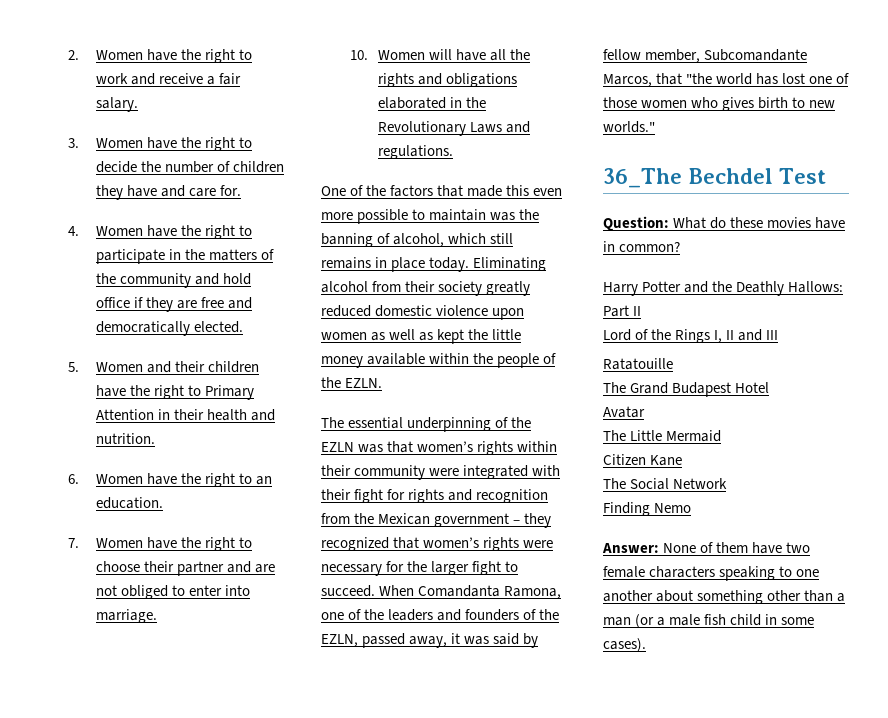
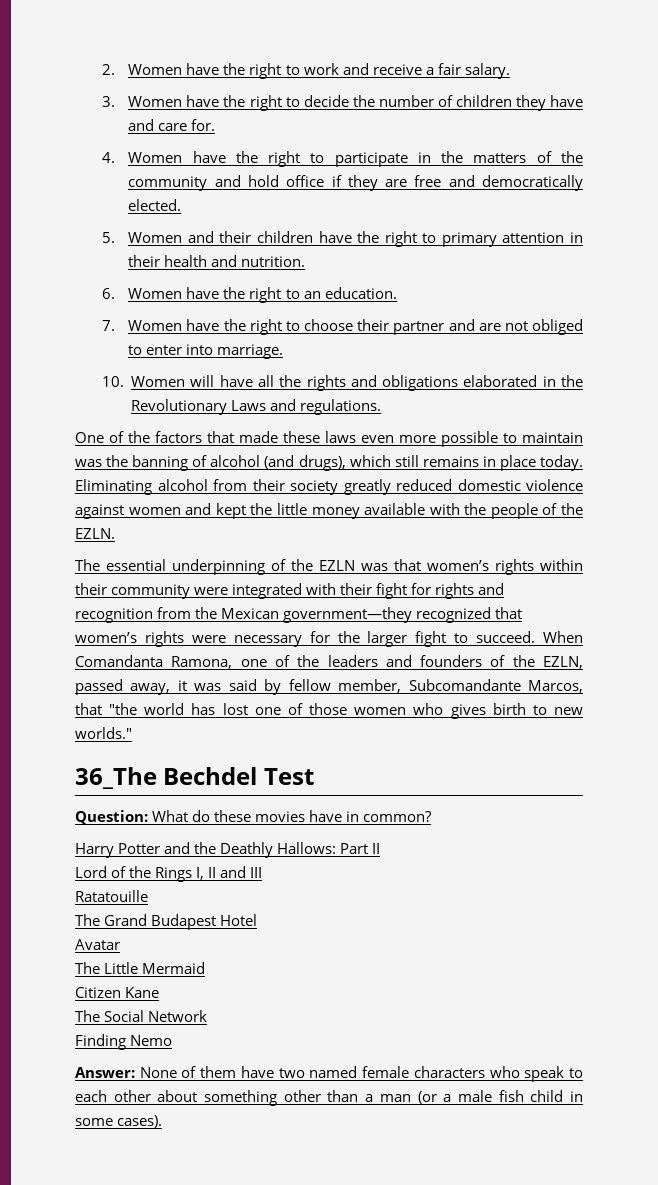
[205,385,255,400] [96,409,155,420] Primary Attention -> [441,232,565,247] primary attention
[506,185,530,196] this -> [283,431,356,443] these laws
[393,233,445,247] alcohol, -> [210,455,346,471] alcohol (and drugs),
[492,308,525,320] [321,329,434,341] upon women as well as -> [75,503,212,519] against women and
[429,353,470,364] within -> [429,503,460,515] with
[434,513,552,528] government – they -> [283,607,413,623] government—they
(811, 547) none -> [309,1066,358,1078] named
[719,566,820,581] [603,590,653,602] speaking to one another -> [489,1066,584,1082] [75,1090,151,1102] who speak to each other

